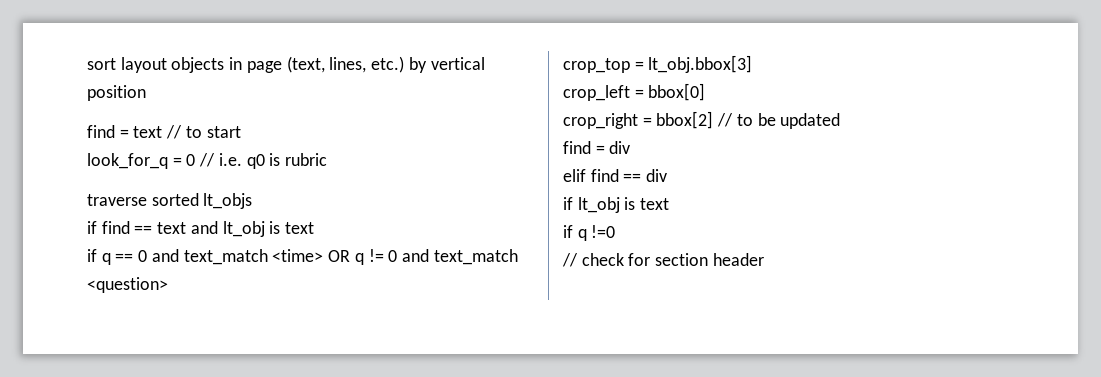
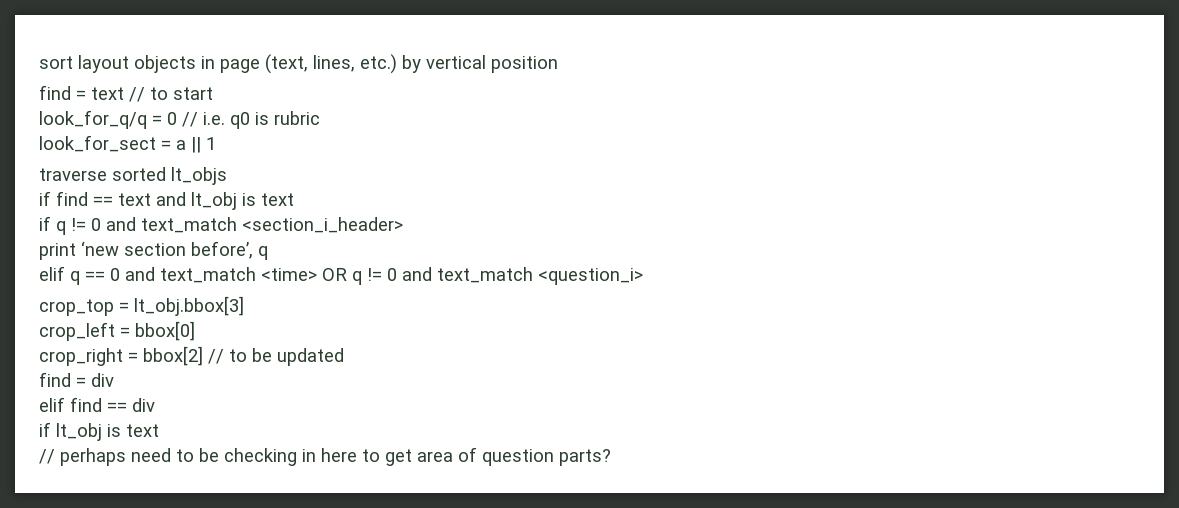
[87,153,168,169] look_for_q -> [39,110,147,129] look_for_q/q
(328, 159) none -> [39,135,216,153] // look_for_sect = a || 1
(111, 259) none -> [71,217,403,233] [39,241,268,260] [39,266,80,285] != 0 and text_match <section_i_header> // print ‘new section before’, q // elif q
[87,277,168,293] <question> -> [538,268,643,285] <question_i>
[563,225,616,241] [562,253,764,267] if q !=0 // // check for section header -> [39,447,611,466] // perhaps need to be checking in here to get area of question parts?

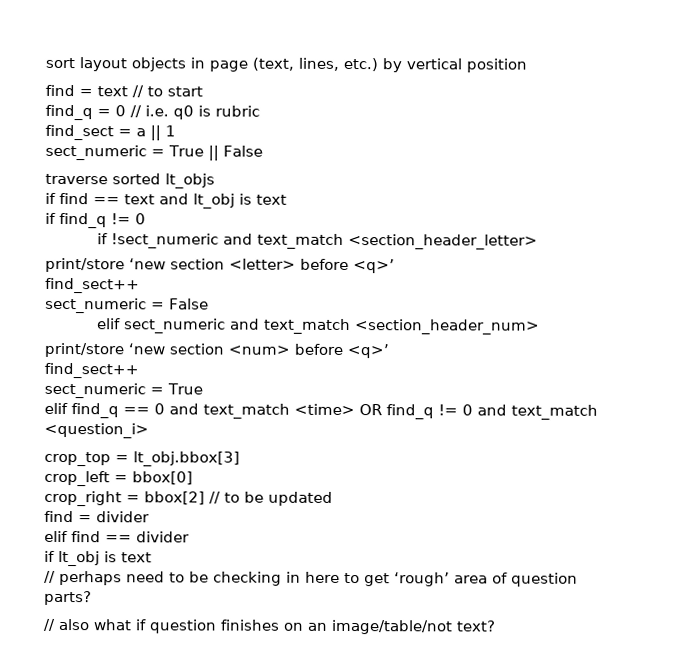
[39,110,147,129] look_for_q/q -> [45,104,93,121] find_q
[39,135,156,152] look_for_sect -> [45,124,114,141] find_sect
(216, 143) none -> [45,144,263,161] // sect_numeric = True || False
[56,217,403,235] [39,241,268,260] [39,266,80,285] q != 0 and text_match <section_i_header> // print ‘new section before’, q // elif q -> [59,212,146,229] [97,233,539,250] [45,257,395,274] [45,277,140,294] [45,297,209,314] [97,318,541,335] [44,342,389,359] [44,362,139,379] [44,382,203,399] [44,402,119,419] find_q != 0 // if !sect_numeric and text_match <section_header_letter> // print/store ‘new section <letter> before <q>’ // find_sect++ // sect_numeric = False // elif sect_numeric and text_match <section_header_num> // print/store ‘new section <num> before <q>’ // find_sect++ // sect_numeric = True // elif find_q
[352,271,362,285] q -> [386,404,434,420] find_q
[91,373,114,387] div -> [96,511,150,523] divider
[132,398,155,412] div -> [136,531,190,543] divider
(412, 457) none -> [394,572,450,587] ‘rough’
(611, 457) none -> [43,618,496,635] // // also what if question finishes on an image/table/not text?

